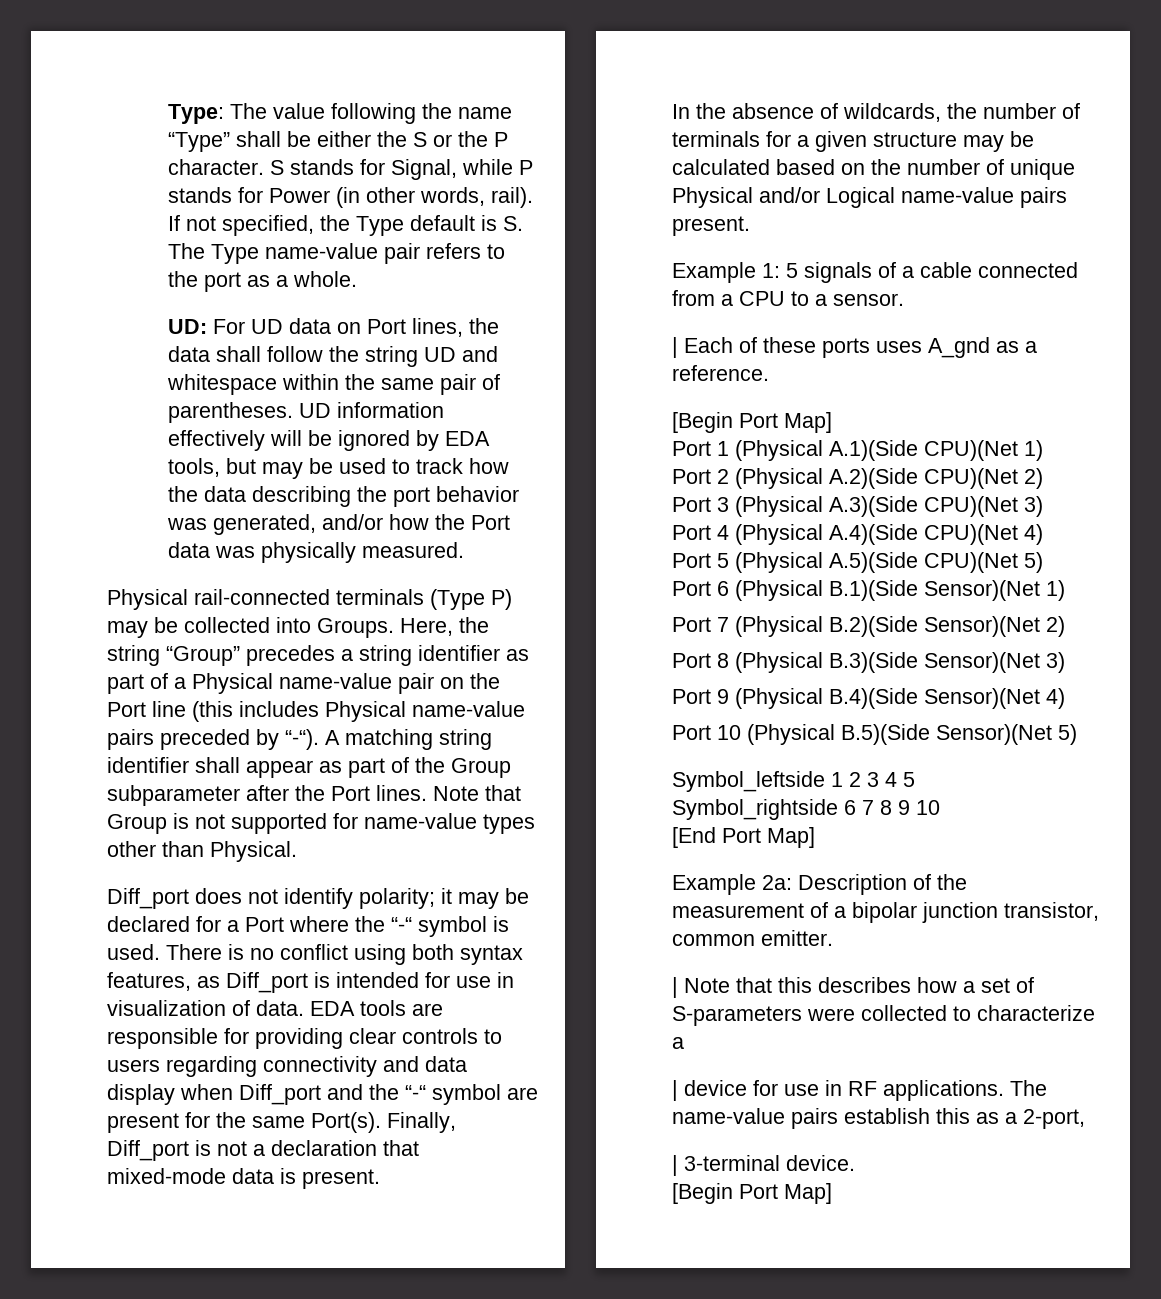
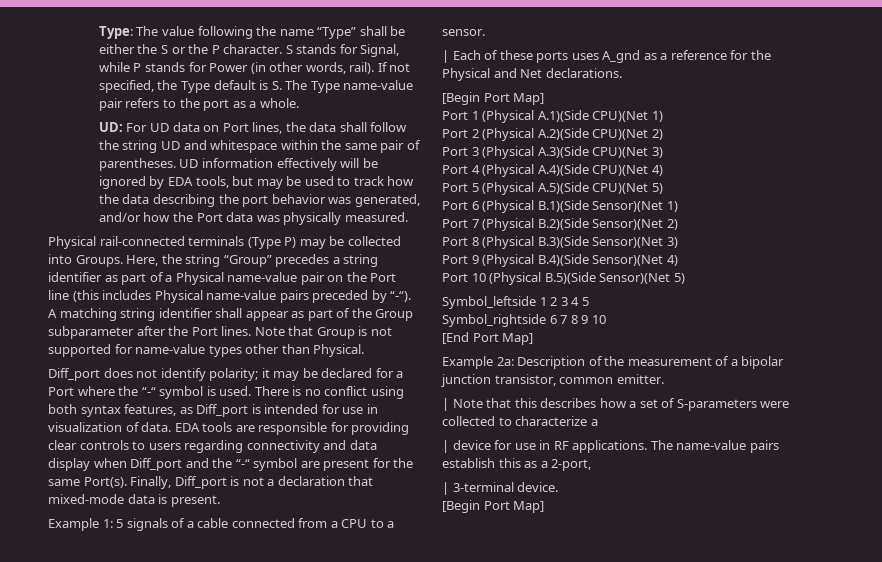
[672,103,1080,122] [672,131,1034,152] [672,159,1075,180] [672,187,1067,208] [672,216,750,236] // In the absence of wildcards, the number of terminals for a given structure may be calculated based on the number of unique Physical and/or Logical name-value pairs present. -> (220, 501) none
[672,365,769,381] reference. -> [670,50,771,60] [442,68,622,81] reference for the Physical and Net declarations.

